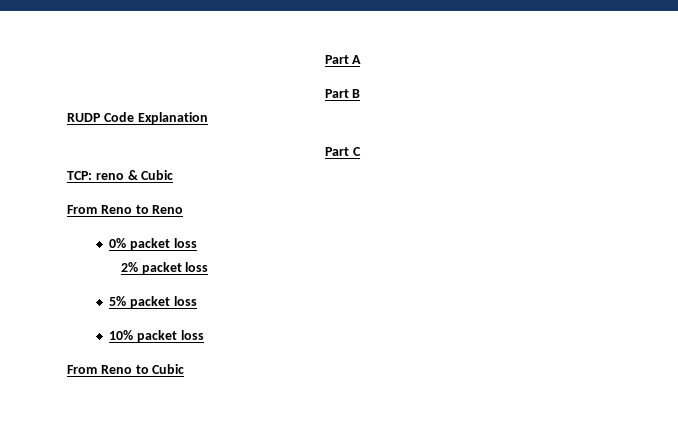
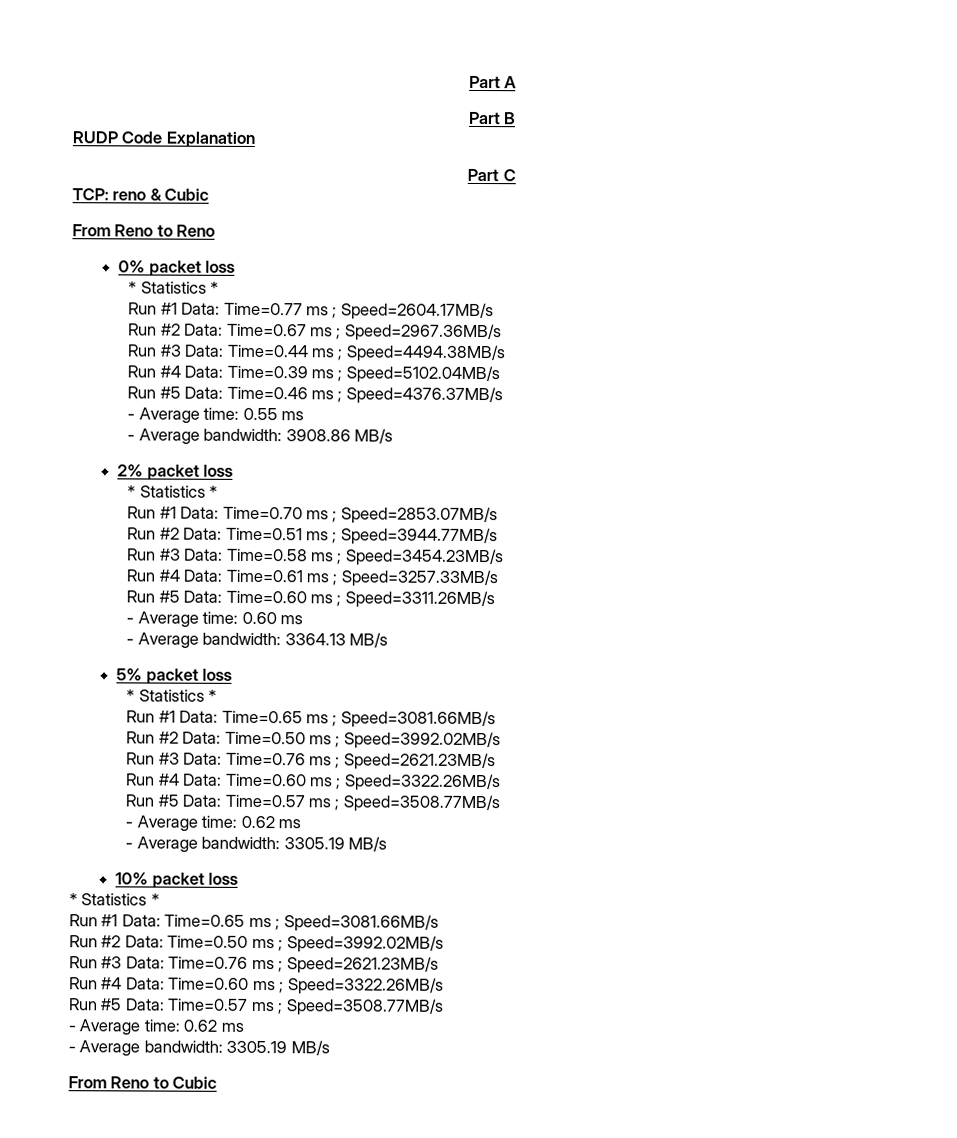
[120,262,209,274] [109,296,197,308] [109,330,204,342] 2% packet loss // 5% packet loss // 10% packet loss -> [128,281,220,294] [128,302,494,321] [128,323,502,342] [127,344,506,363] [127,365,500,384] [127,386,503,405] [127,407,304,424] [127,428,393,445] [117,464,234,481] [127,485,219,498] [127,506,498,525] [127,527,498,546] [127,548,504,567] [126,569,498,588] [126,590,495,609] [126,611,303,628] [126,632,388,649] [116,668,233,685] [126,689,218,702] [126,710,496,729] [126,731,501,750] [126,752,496,771] [126,773,501,792] [125,794,500,813] [125,815,301,832] [125,836,387,853] [115,872,239,889] [69,893,160,906] [69,914,439,932] [69,935,444,953] [69,956,439,974] [69,977,444,995] [68,998,444,1016] [68,1019,244,1036] [68,1040,330,1057] * Statistics * // Run #1 Data: Time=0.77 ms ; Speed=2604.17MB/s // Run #2 Data: Time=0.67 ms ; Speed=2967.36MB/s // Run #3 Data: Time=0.44 ms ; Speed=4494.38MB/s // Run #4 Data: Time=0.39 ms ; Speed=5102.04MB/s // Run #5 Data: Time=0.46 ms ; Speed=4376.37MB/s // - Average time: 0.55 ms // - Average bandwidth: 3908.86 MB/s // 2% packet loss // * Statistics * // Run #1 Data: Time=0.70 ms ; Speed=2853.07MB/s // Run #2 Data: Time=0.51 ms ; Speed=3944.77MB/s // Run #3 Data: Time=0.58 ms ; Speed=3454.23MB/s // Run #4 Data: Time=0.61 ms ; Speed=3257.33MB/s // Run #5 Data: Time=0.60 ms ; Speed=3311.26MB/s // - Average time: 0.60 ms // - Average bandwidth: 3364.13 MB/s // 5% packet loss // * Statistics * // Run #1 Data: Time=0.65 ms ; Speed=3081.66MB/s // Run #2 Data: Time=0.50 ms ; Speed=3992.02MB/s // Run #3 Data: Time=0.76 ms ; Speed=2621.23MB/s // Run #4 Data: Time=0.60 ms ; Speed=3322.26MB/s // Run #5 Data: Time=0.57 ms ; Speed=3508.77MB/s // - Average time: 0.62 ms // - Average bandwidth: 3305.19 MB/s // 10% packet loss // * Statistics * // Run #1 Data: Time=0.65 ms ; Speed=3081.66MB/s // Run #2 Data: Time=0.50 ms ; Speed=3992.02MB/s // Run #3 Data: Time=0.76 ms ; Speed=2621.23MB/s // Run #4 Data: Time=0.60 ms ; Speed=3322.26MB/s // Run #5 Data: Time=0.57 ms ; Speed=3508.77MB/s // - Average time: 0.62 ms // - Average bandwidth: 3305.19 MB/s

